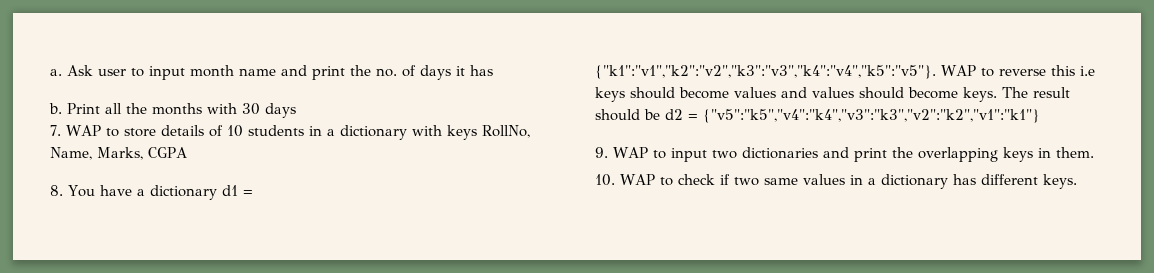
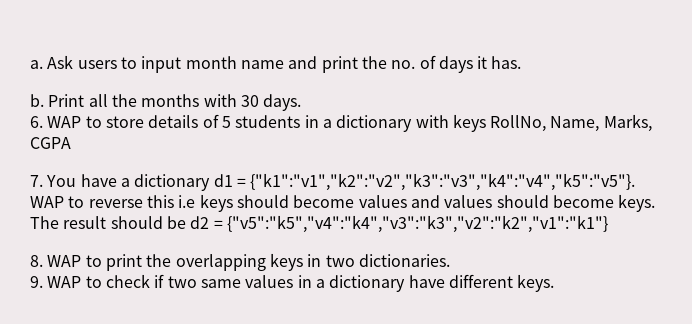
[98,69,126,76] user -> [77,60,117,69] users
[470,65,493,76] has -> [491,56,522,69] has.
[265,103,296,118] [50,125,61,136] days // 7. -> [263,94,302,111] [30,116,43,128] days. // 6.
[226,125,243,137] 10 -> [221,116,231,128] 5
[50,185,63,196] 8. -> [30,175,43,187] 7.
[595,147,849,162] 9. WAP to input two dictionaries and -> [30,255,102,267] 8. WAP to
[1055,147,1094,158] [595,174,615,186] them. // 10. -> [325,254,450,267] [30,276,43,288] two dictionaries. // 9.
[952,174,976,185] has -> [408,275,445,288] have

